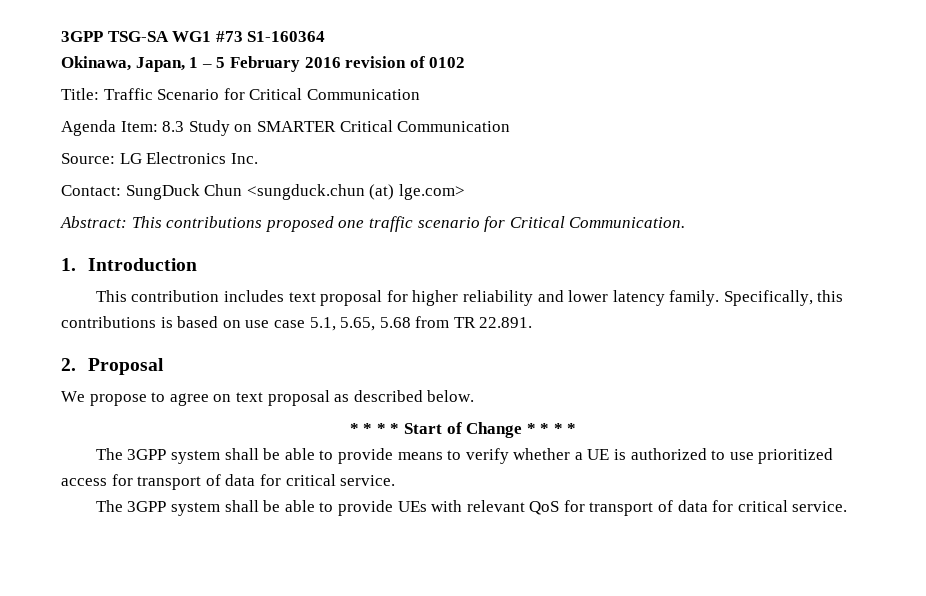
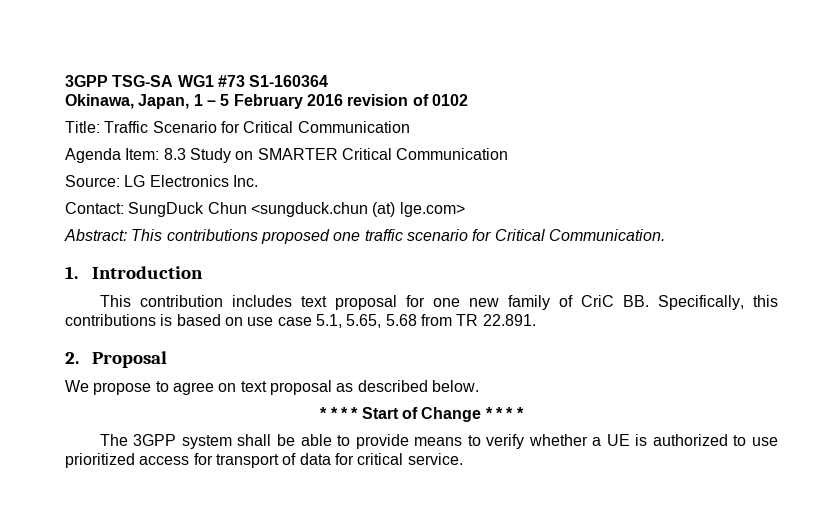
[412,290,720,306] higher reliability and lower latency family. -> [432,295,649,310] one new family of CriC BB.
[95,500,848,516] // The 3GPP system shall be able to provide UEs with relevant QoS for transport of data for critical service. -> (463, 459) none

